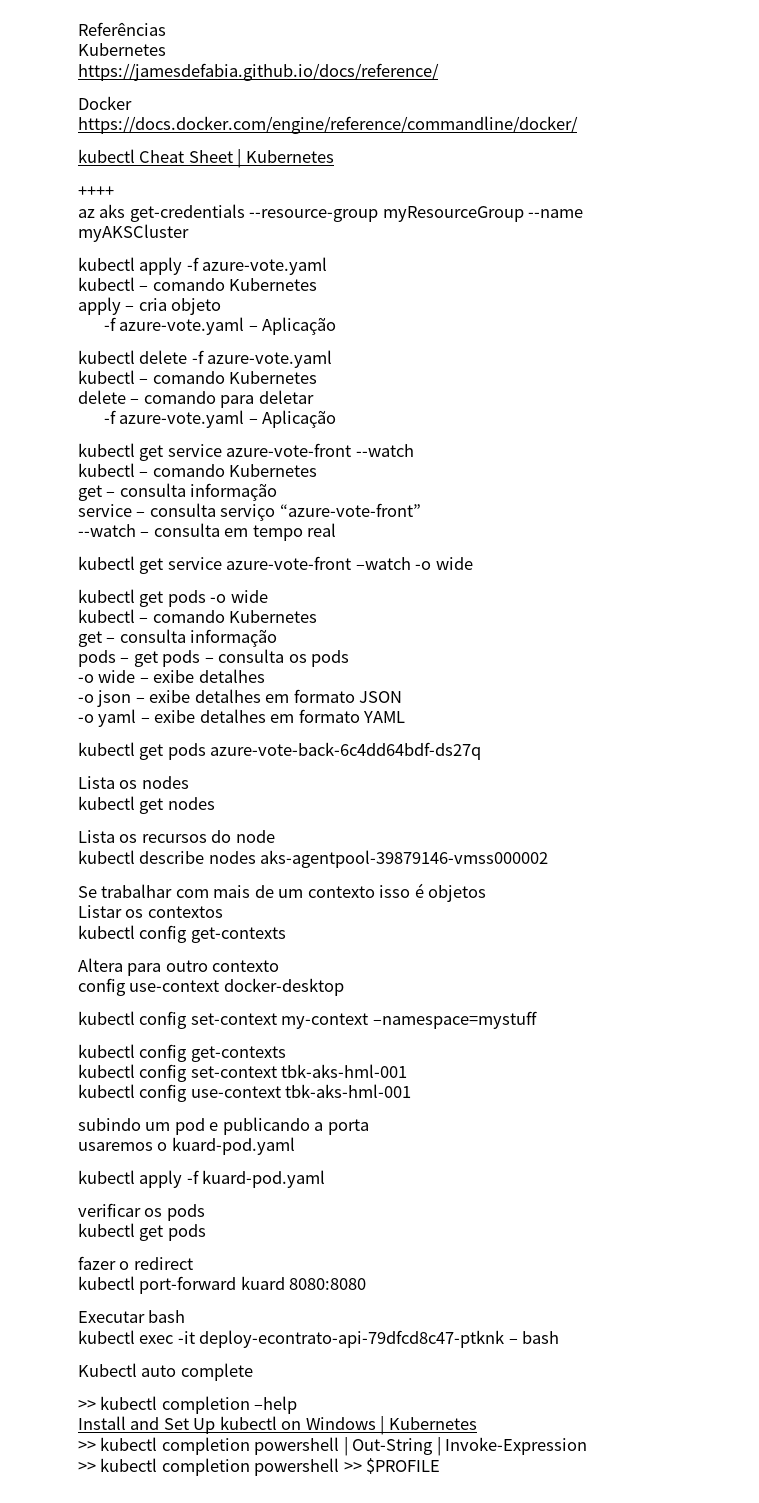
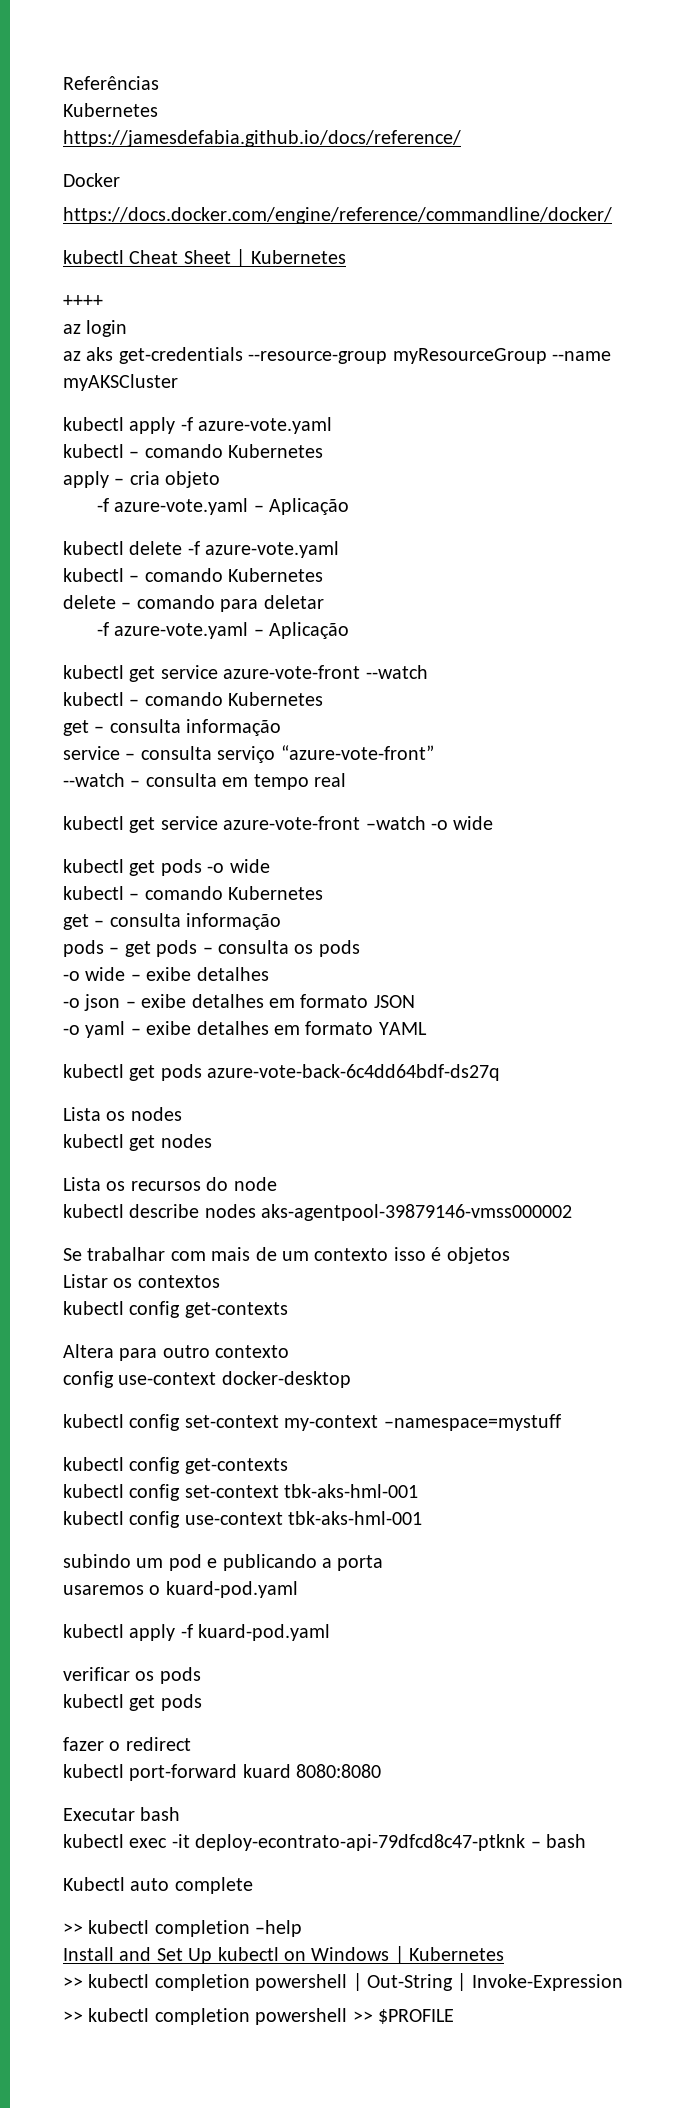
(114, 191) none -> [63,320,128,337] // az login

